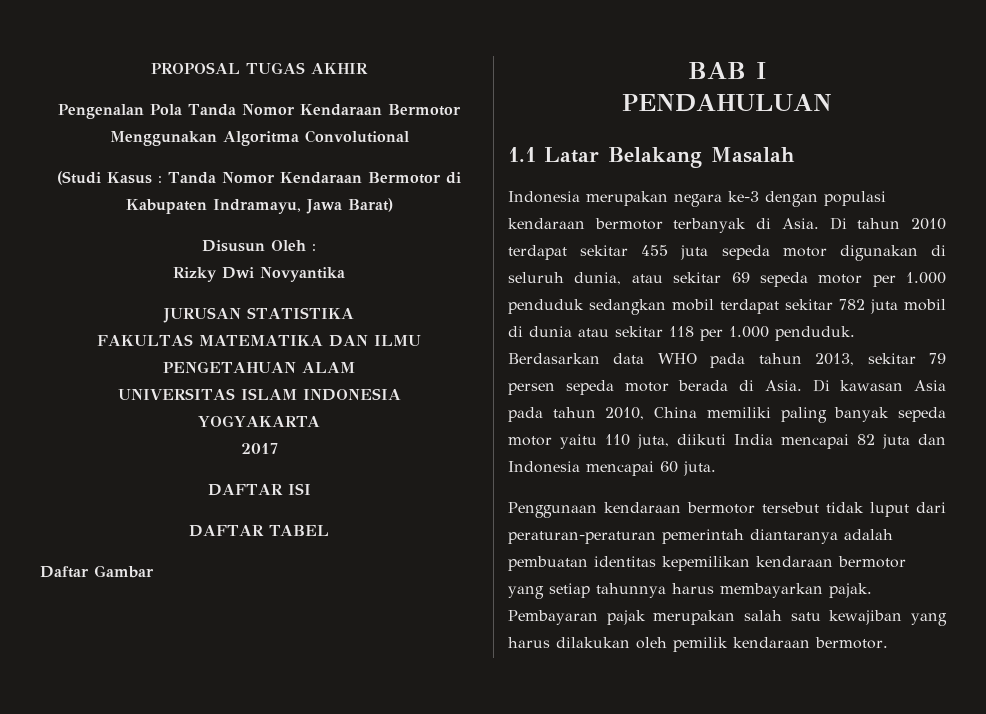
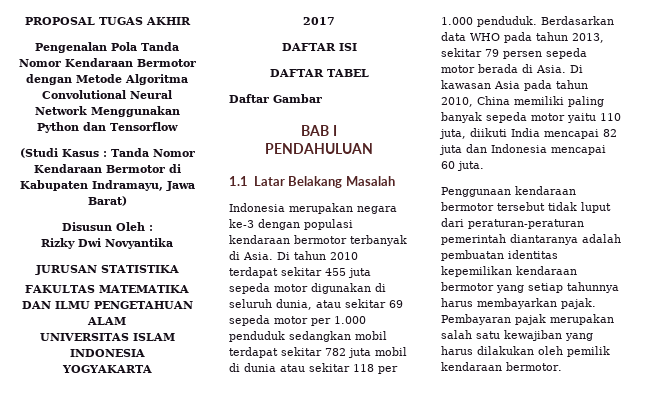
[109,131,217,146] Menggunakan -> [26,74,122,85] dengan Metode
(409, 136) none -> [130,90,172,99] [34,106,180,117] [37,122,179,133] Neural Network Menggunakan Python dan Tensorflow

